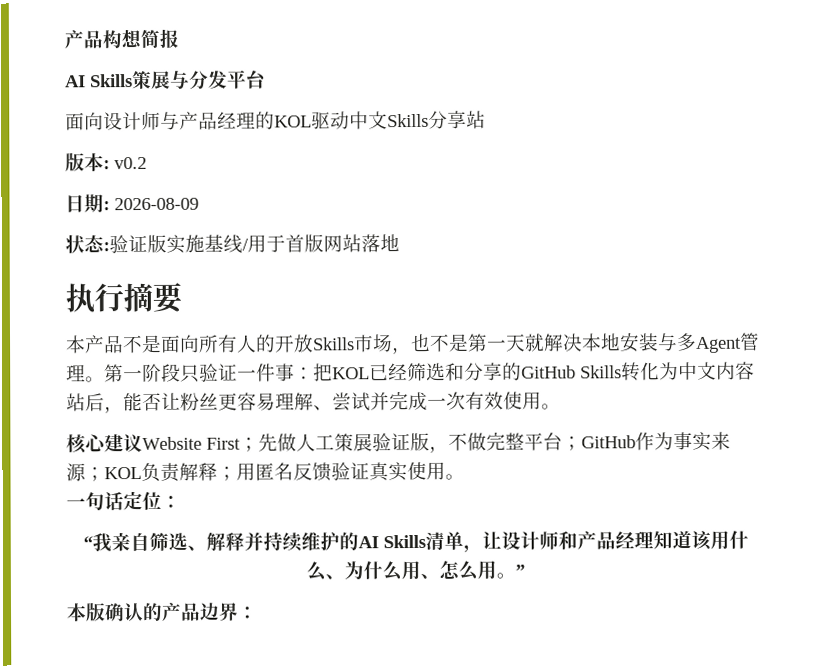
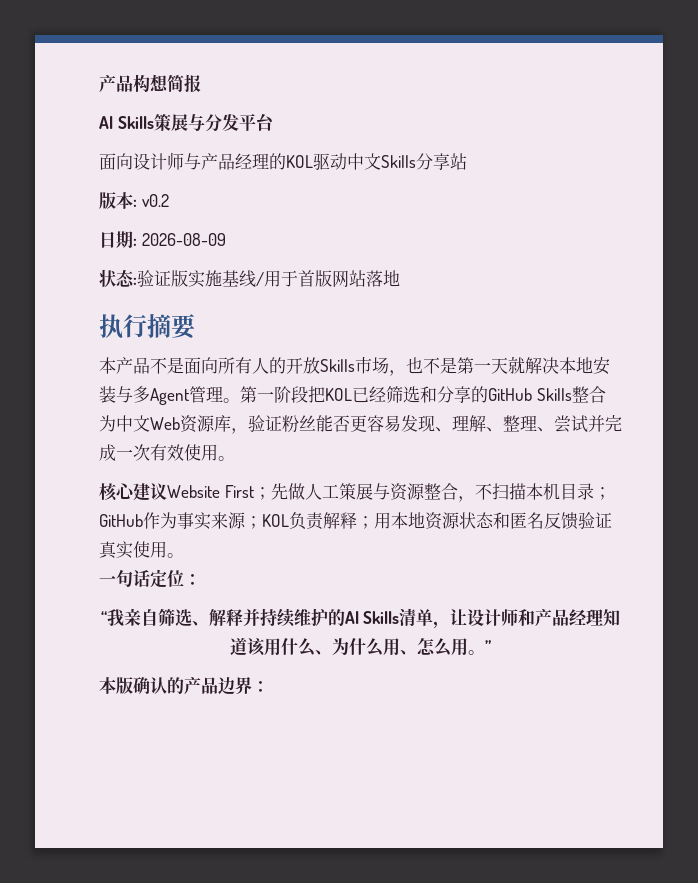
[180,363,314,383] 只验证一件事： -> (308, 394) none
[621,361,755,382] [66,392,314,414] 转化为中文内容站后，能否让粉丝更容易理解 -> [571,386,606,403] [99,415,537,434] 整合为中文Web资源库，验证粉丝能否更容易发现、理解、整理
[372,431,563,453] 验证版，不做完整平台 -> [372,483,594,502] 与资源整合，不扫描本机目录
(256, 471) none -> [391,512,510,530] 本地资源状态和

